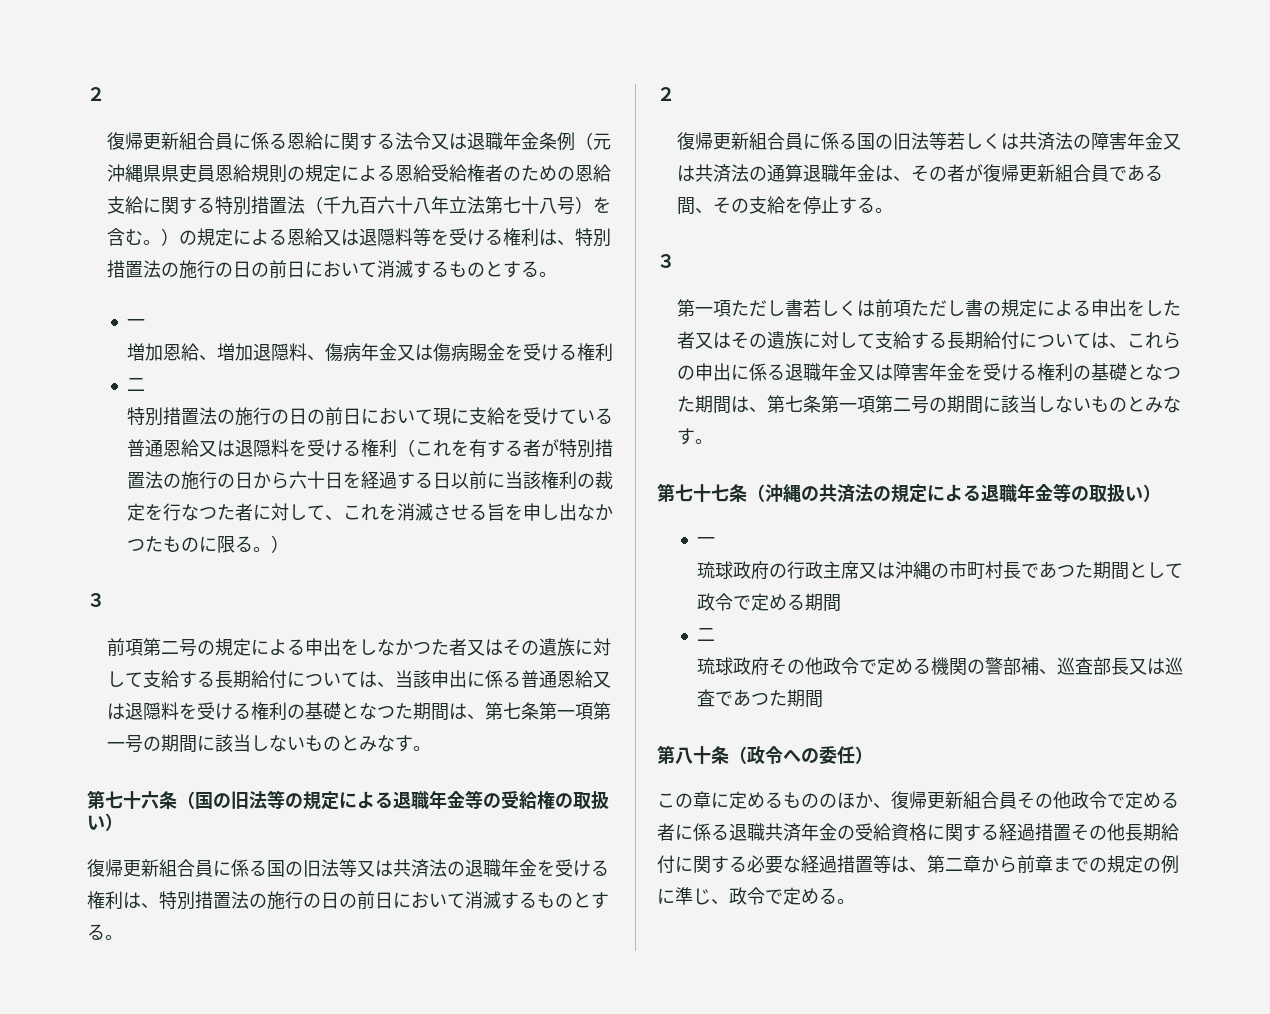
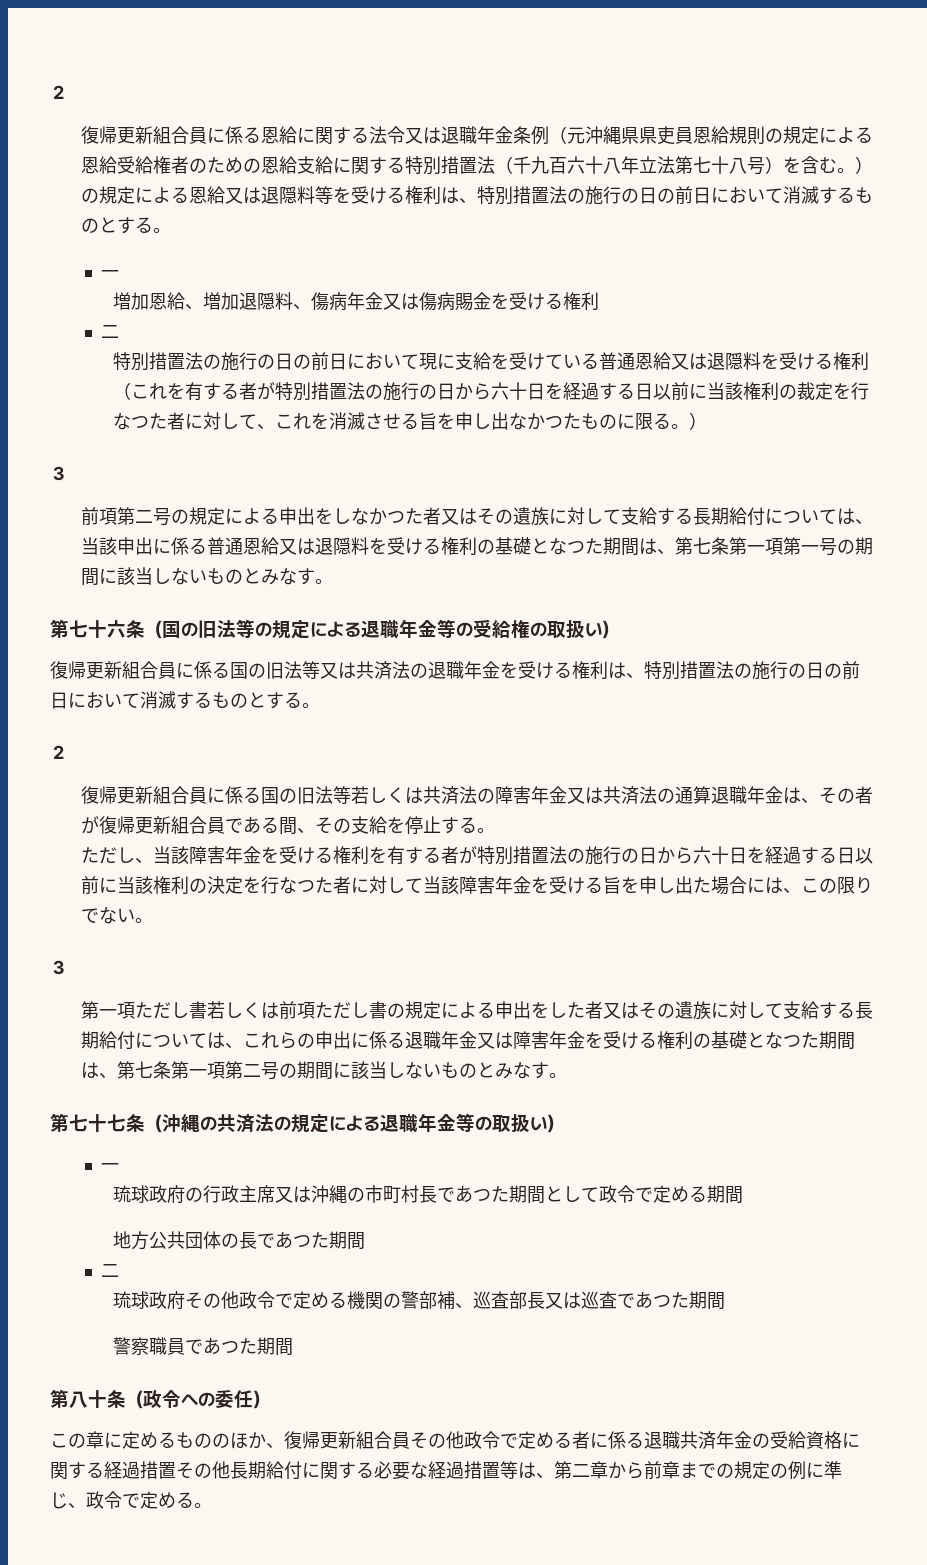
(893, 210) none -> [81,846,874,865] [81,876,874,895] [81,907,154,924] // ただし、当該障害年金を受ける権利を有する者が特別措置法の施行の日から六十日を経過する日以前に当該権利の決定を行なつた者に対して当該障害年金を受ける旨を申し出た場合には、この限りでない。
(841, 603) none -> [112,1231,365,1250] // 地方公共団体の長であつた期間
(823, 699) none -> [112,1337,293,1356] // 警察職員であつた期間

